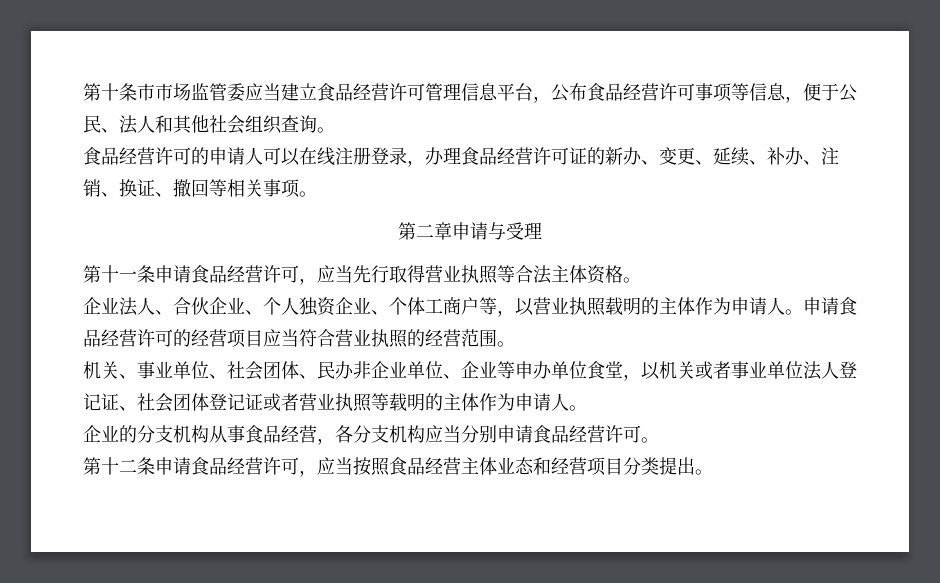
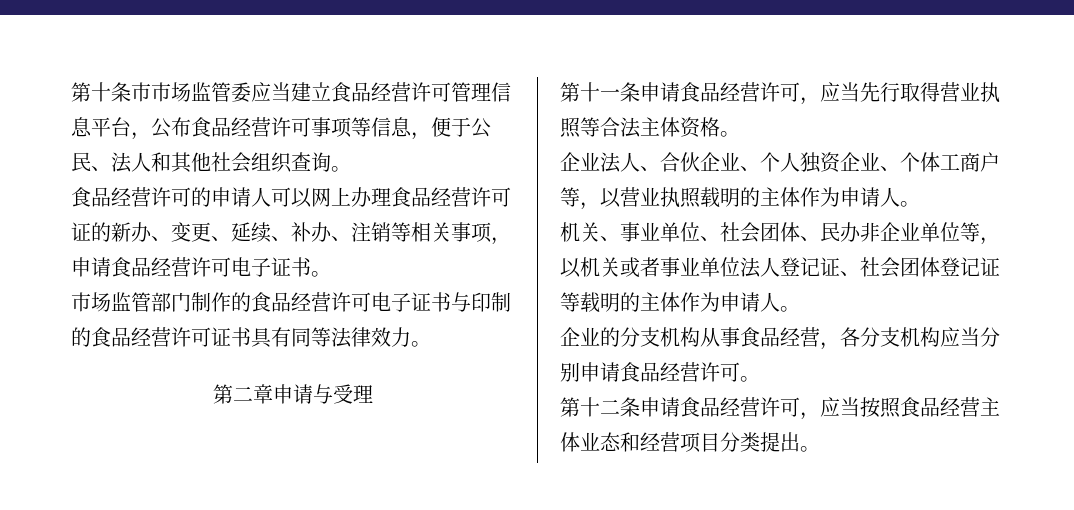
[299,147,425,167] 在线注册登录， -> [311,187,351,207] 网上
[101,179,300,198] 、换证、撤回等相关事项 -> [391,222,511,245] [71,257,331,277] [71,292,511,312] [71,327,411,348] 等相关事项，申请食品经营许可电子证书。 // 市场监管部门制作的食品经营许可电子证书与印制的食品经营许可证书具有同等法律效力
[803,297,857,315] [83,329,515,348] 申请食品经营许可的经营项目应当符合营业执照的经营范围。 -> (920, 204) none
[443,361,623,379] 、企业等申办单位食堂 -> [960,222,980,242] 等
[263,393,372,412] 或者营业执照 -> (1000, 266) none

